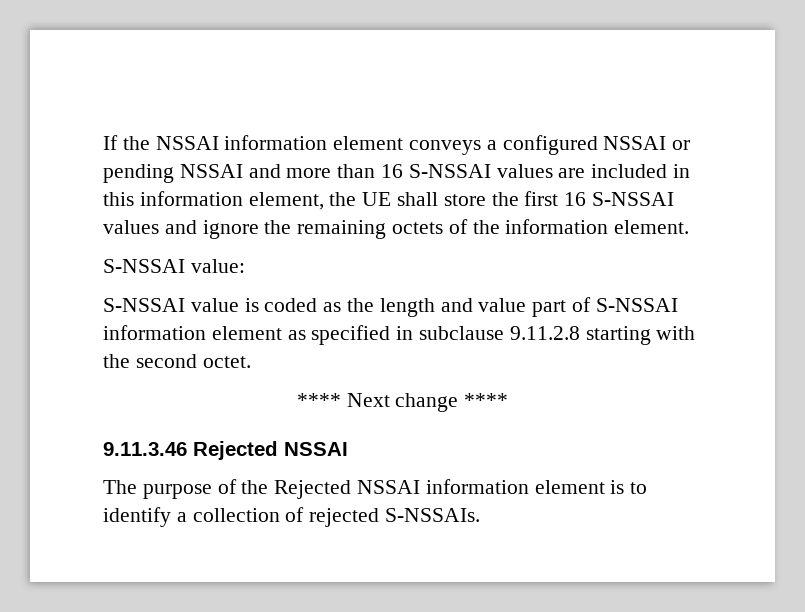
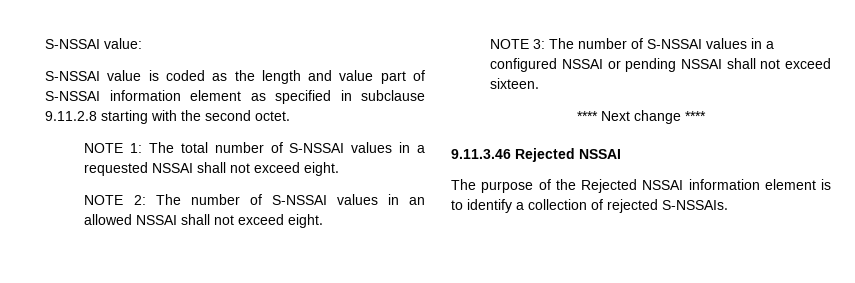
[103,135,691,155] [103,164,691,183] [103,191,675,210] [103,219,690,239] If the NSSAI information element conveys a configured NSSAI or pending NSSAI and more than 16 S-NSSAI values are included in this information element, the UE shall store the first 16 S-NSSAI values and ignore the remaining octets of the information element. // -> (45, 44) none
(251, 362) none -> [84,142,425,153] [84,162,340,176] [84,194,425,205] [84,214,324,228] [490,38,775,49] [490,58,831,72] [490,78,540,89] // NOTE 1: The total number of S-NSSAI values in a requested NSSAI shall not exceed eight. // NOTE 2: The number of S-NSSAI values in an allowed NSSAI shall not exceed eight. // NOTE 3: The number of S-NSSAI values in a configured NSSAI or pending NSSAI shall not exceed sixteen.

